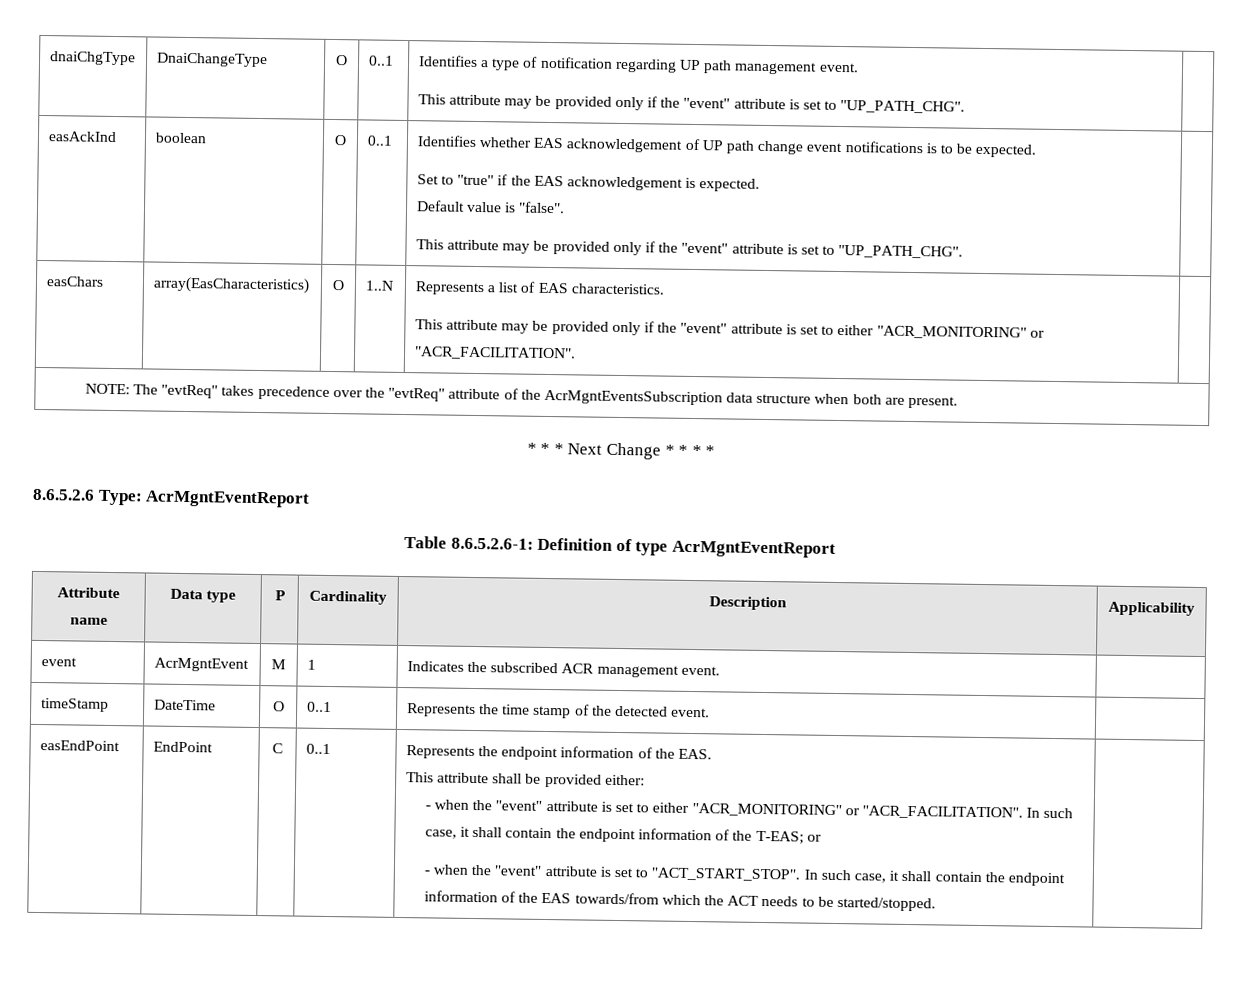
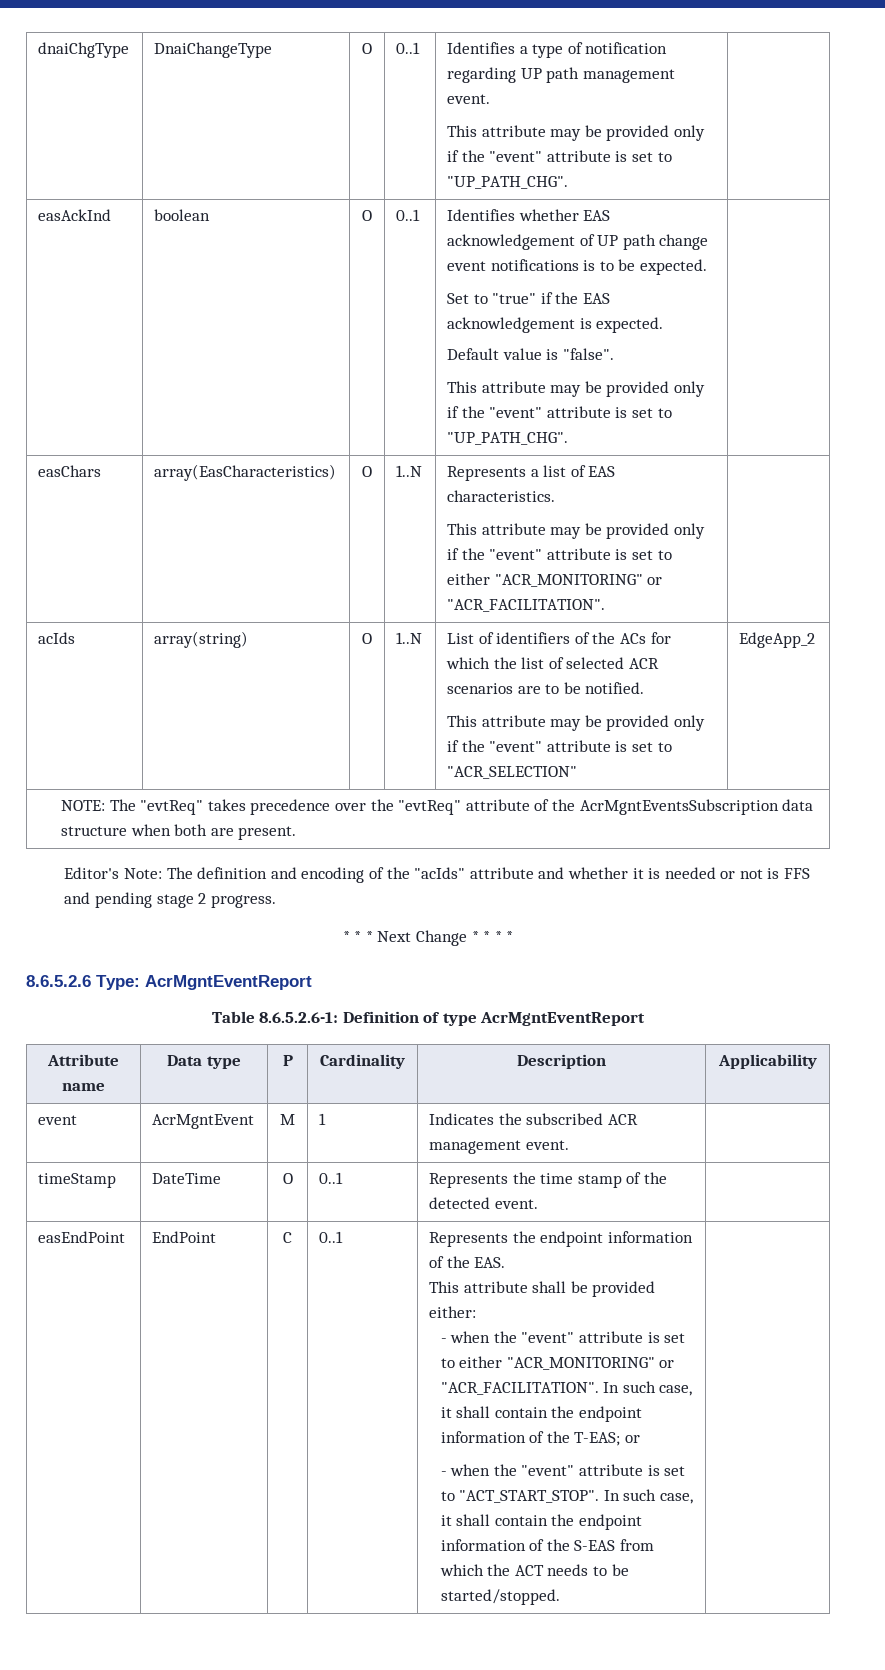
(576, 353) none -> [38,632,76,644] [154,631,249,648] [362,633,372,644] [396,632,423,644] [447,632,671,644] [446,657,659,669] [447,682,645,694] [447,715,705,731] [447,740,672,752] [447,766,578,779] [739,632,816,648] // acIds | array(string) | O | 1..N | List of identifiers of the ACs for which the list of selected ACR scenarios are to be notified. // This attribute may be provided only if the "event" attribute is set to "ACR_SELECTION" | EdgeApp_2
(959, 402) none -> [64,867,811,883] [64,892,276,908] // Editor's Note: The definition and encoding of the "acIds" attribute and whether it is needed or not is FFS and pending stage 2 progress.
[541,892,659,905] EAS towards/from -> [574,1539,654,1551] S-EAS from

